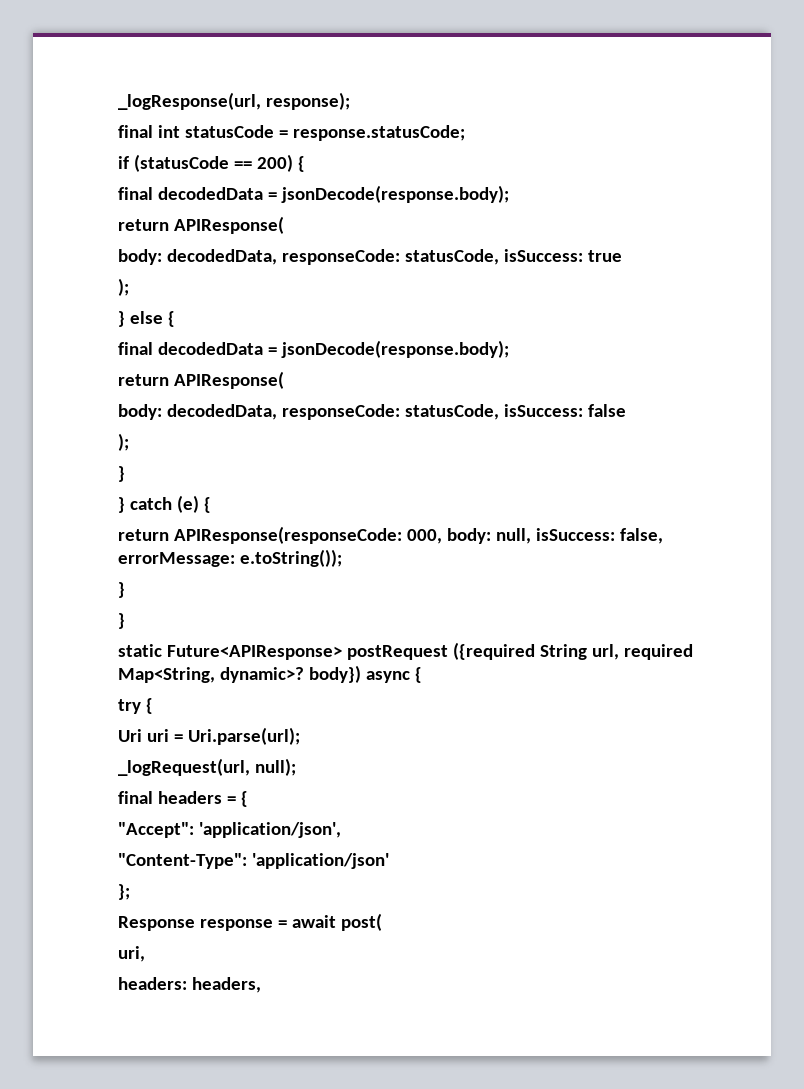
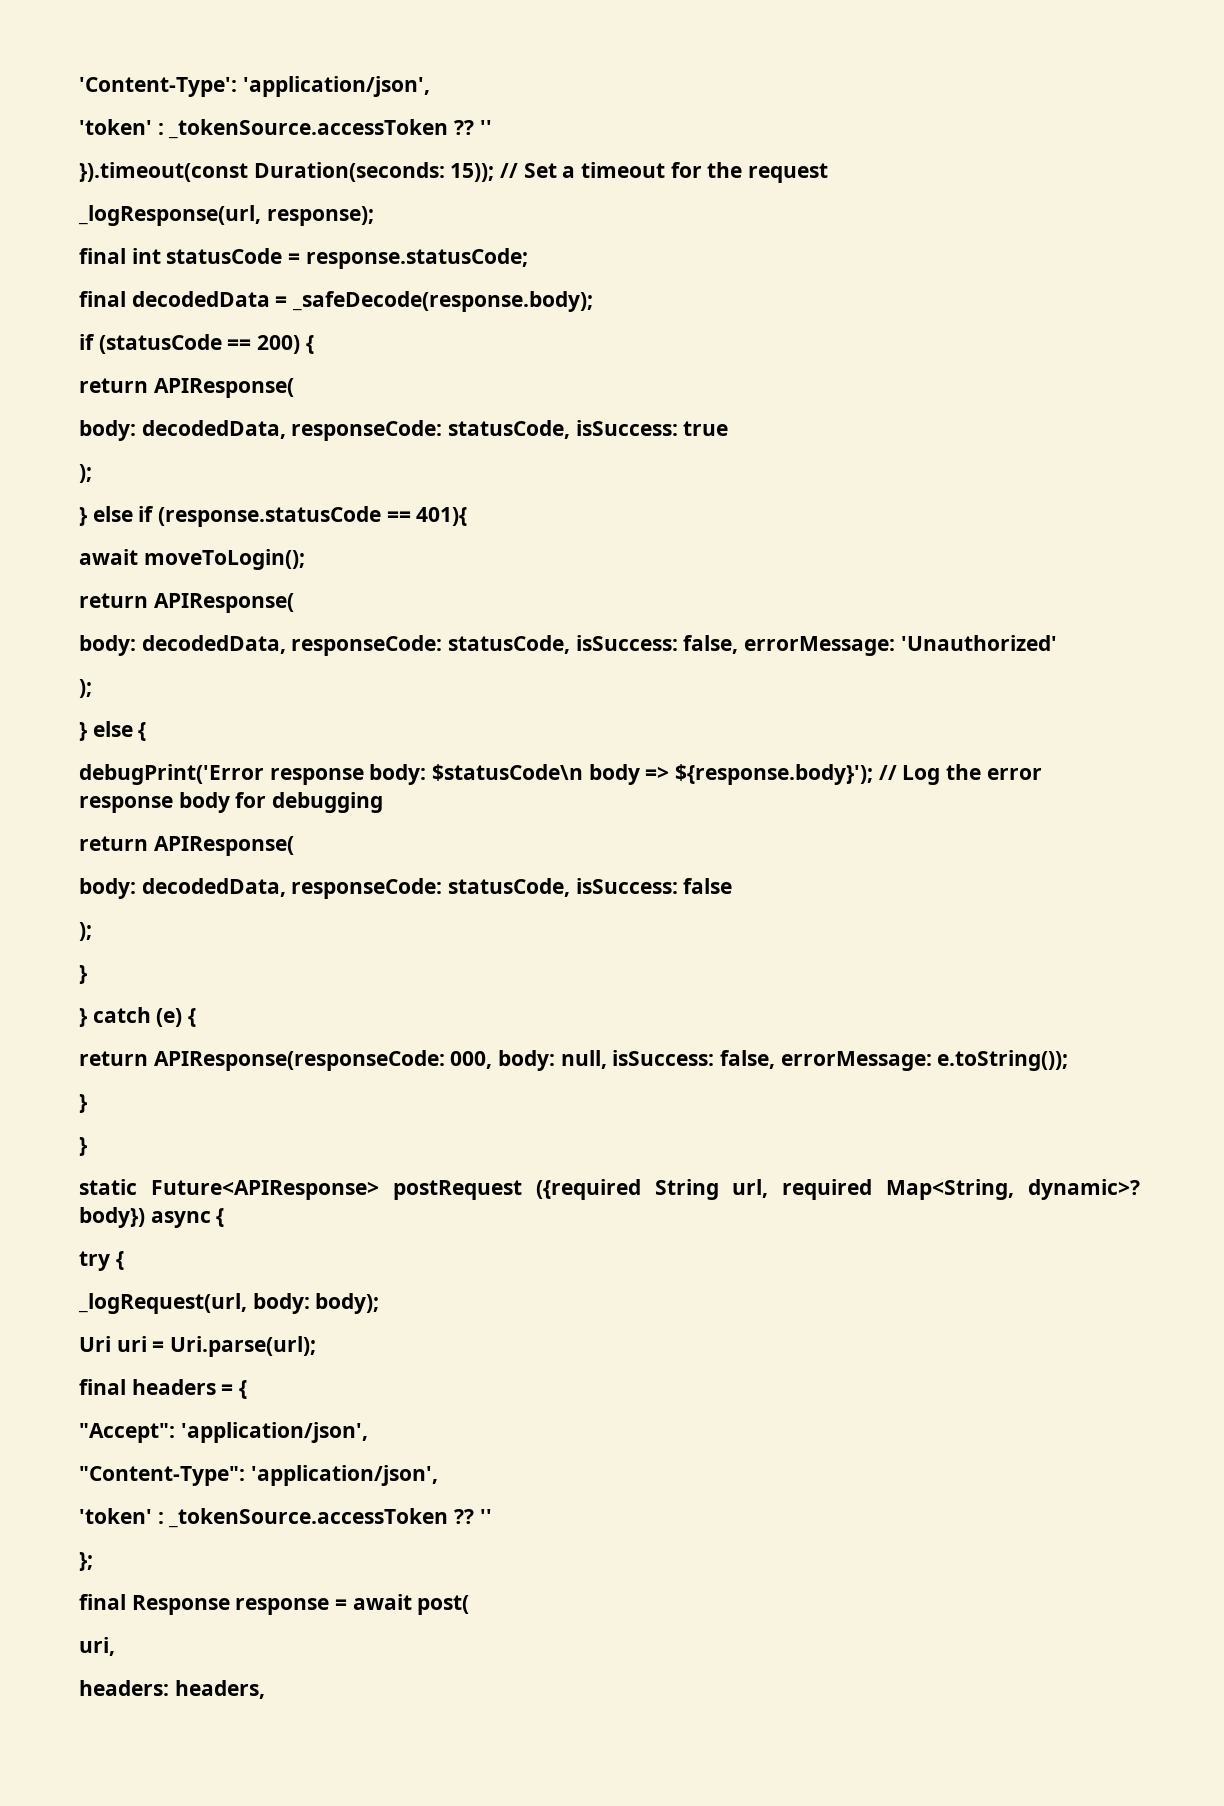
(118, 101) none -> [79,76,430,97] [79,119,492,139] [79,162,829,183] 'Content-Type': 'application/json', // 'token' : _tokenSource.accessToken ?? '' // }).timeout(const Duration(seconds: 15)); // Set a timeout for the request //
(465, 133) none -> [79,291,594,312] // final decodedData = _safeDecode(response.body);
[118,185,509,203] // final decodedData = jsonDecode(response.body); -> (314, 344) none
[167,311,175,327] [118,340,509,358] { // final decodedData = jsonDecode(response.body); -> [138,506,468,527] [79,549,305,570] [79,593,294,613] [79,635,1057,656] [79,679,92,698] [79,721,147,741] [79,764,1042,785] [79,792,384,813] if (response.statusCode == 401){ // await moveToLogin(); // return APIResponse( // body: decodedData, responseCode: statusCode, isSuccess: false, errorMessage: 'Unauthorized' // ); // } else { // debugPrint('Error response body: $statusCode\n body => ${response.body}'); // Log the error response body for debugging
(153, 706) none -> [78,1293,380,1314] // _logRequest(url, body: body);
[118,758,296,776] // _logRequest(url, null); -> (317, 1346) none
[251,853,389,869] 'application/json' -> [250,1465,438,1486] [79,1508,492,1528] 'application/json', // 'token' : _tokenSource.accessToken ?? ''
(130, 892) none -> [79,1594,126,1610] final

